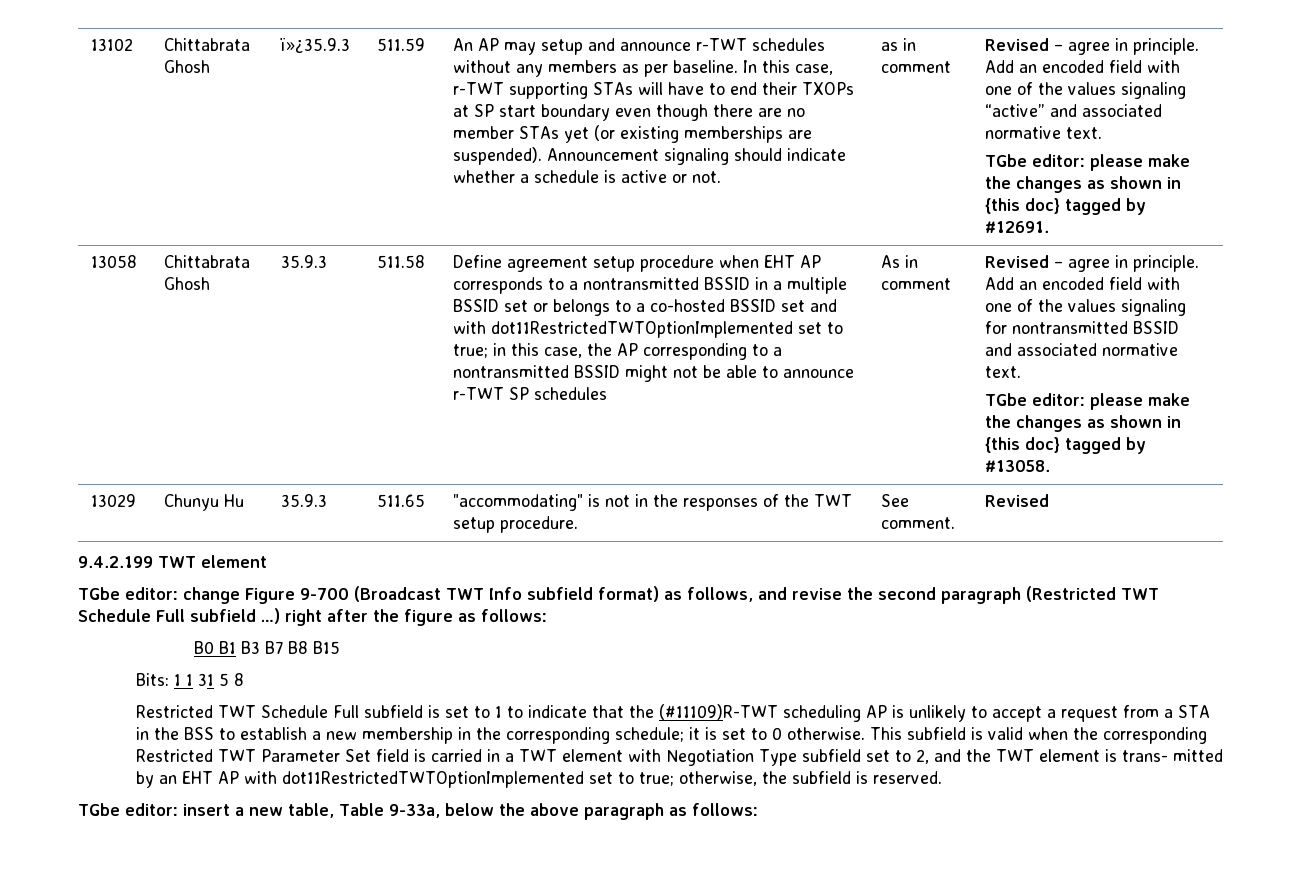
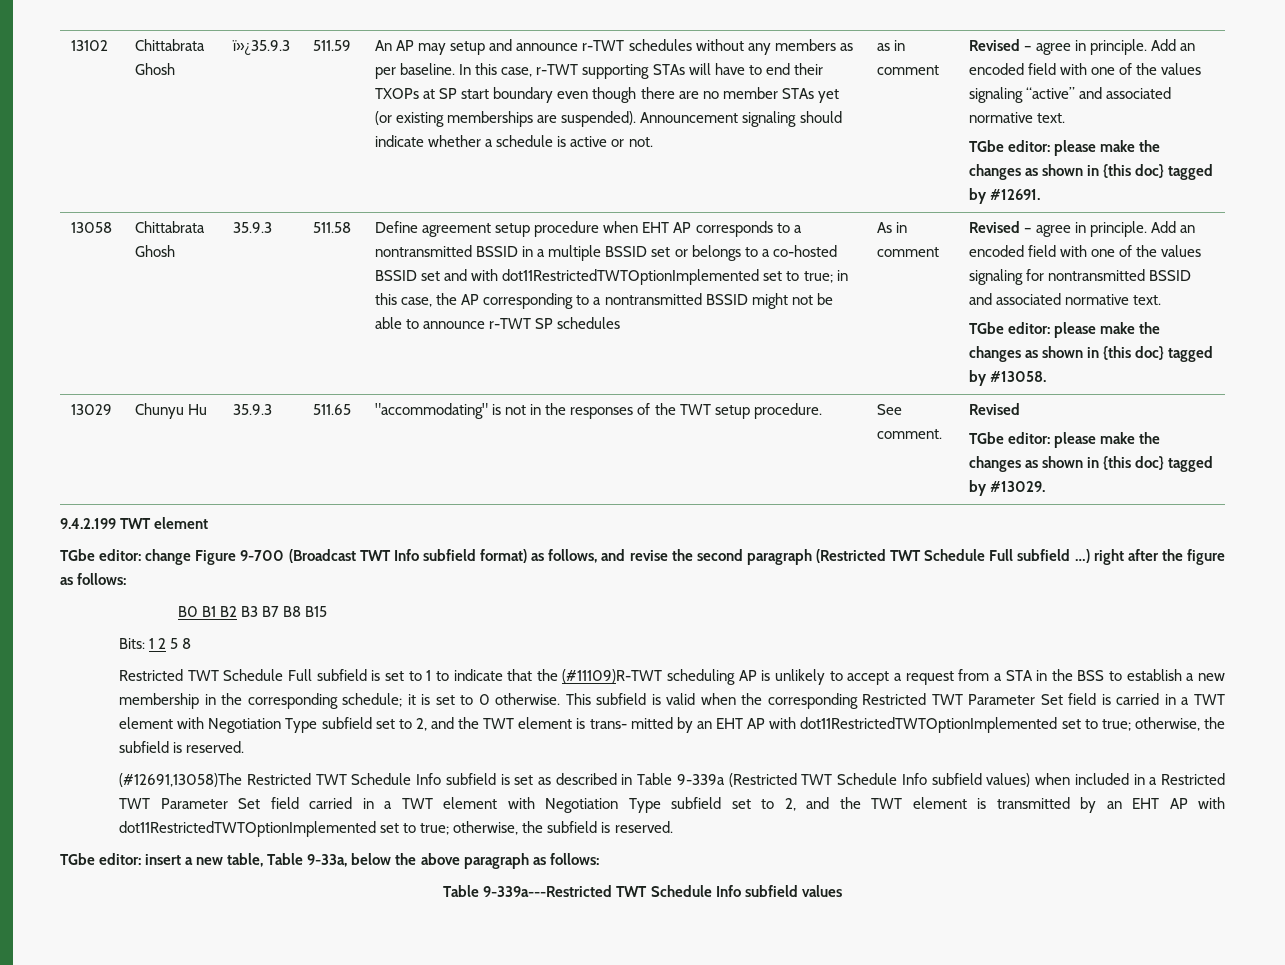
(1050, 500) none -> [969,432,1161,448] [969,456,1214,472] [969,480,1046,496] // TGbe editor: please make the changes as shown in {this doc} tagged by #13029.
(236, 647) none -> [220,606,238,617] B2
[185,673,214,686] 1 31 -> [158,638,167,649] 2
(942, 777) none -> [119,773,1226,787] [119,797,1225,813] [119,821,673,837] // (#12691,13058)The Restricted TWT Schedule Info subfield is set as described in Table 9-339a (Restricted TWT Schedule Info subfield values) when included in a Restricted TWT Parameter Set field carried in a TWT element with Negotiation Type subfield set to 2, and the TWT element is transmitted by an EHT AP with dot11RestrictedTWTOptionImplemented set to true; otherwise, the subfield is reserved.
(758, 809) none -> [443,885,842,897] // Table 9-339a---Restricted TWT Schedule Info subfield values

